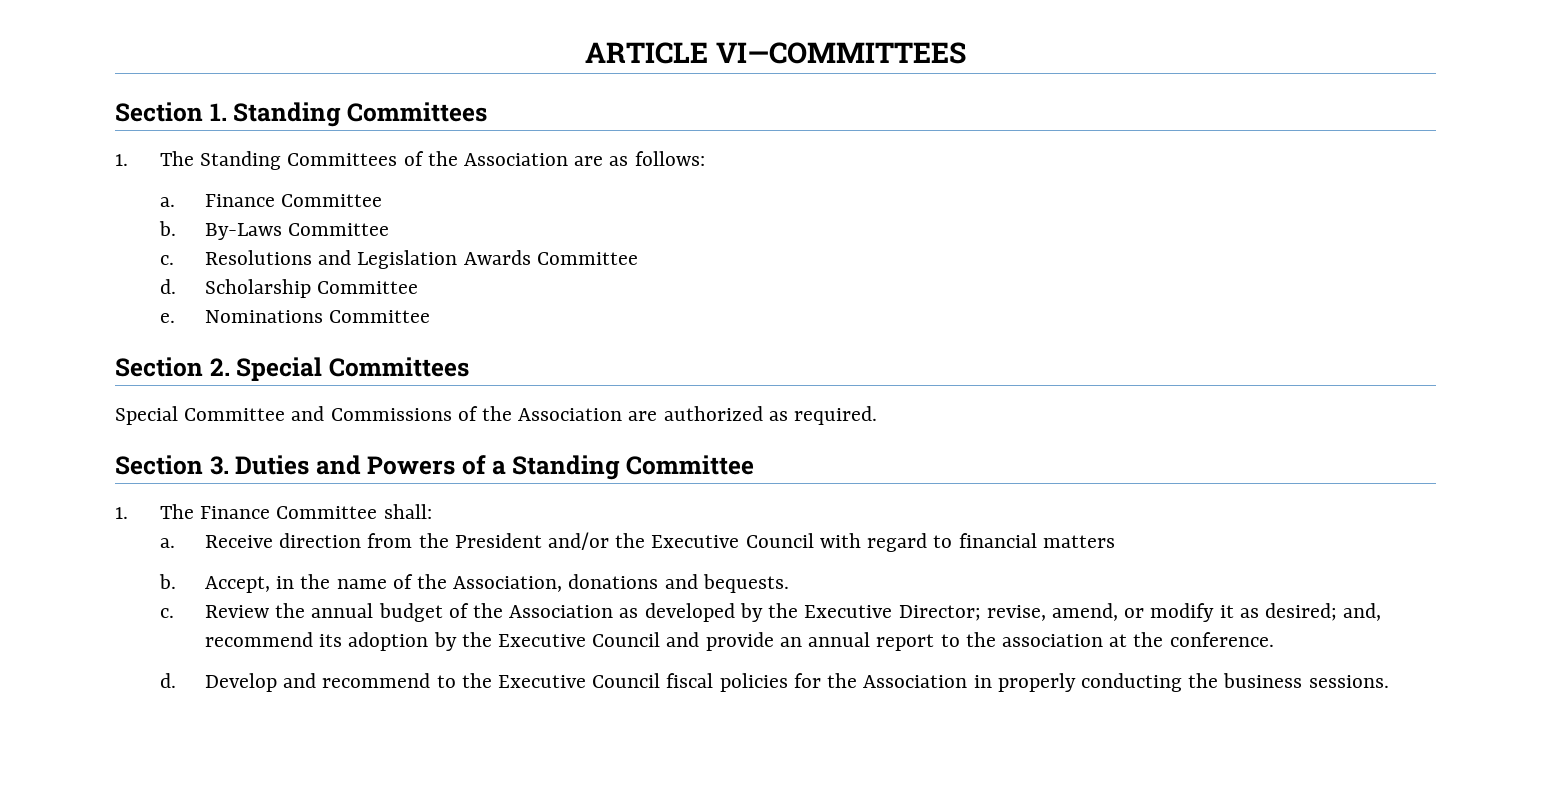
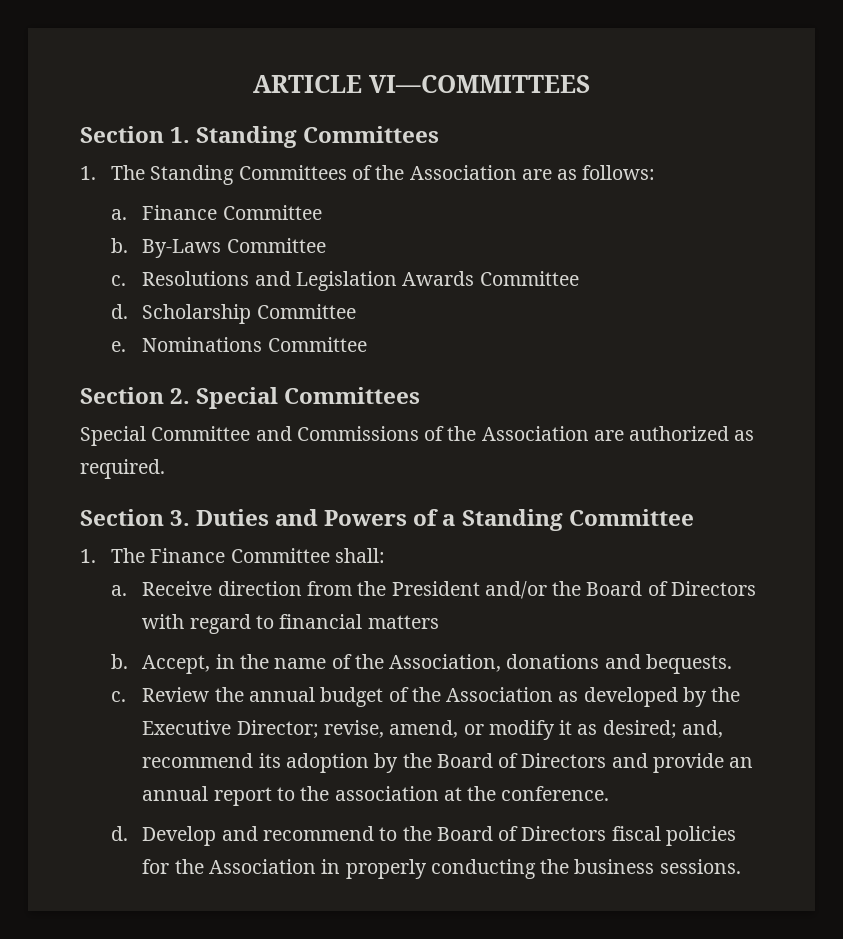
[651,533,814,548] Executive Council -> [586,581,756,596] Board of Directors
[498,632,661,647] Executive Council -> [436,753,607,768] Board of Directors
[498,673,661,688] Executive Council -> [436,826,607,841] Board of Directors

